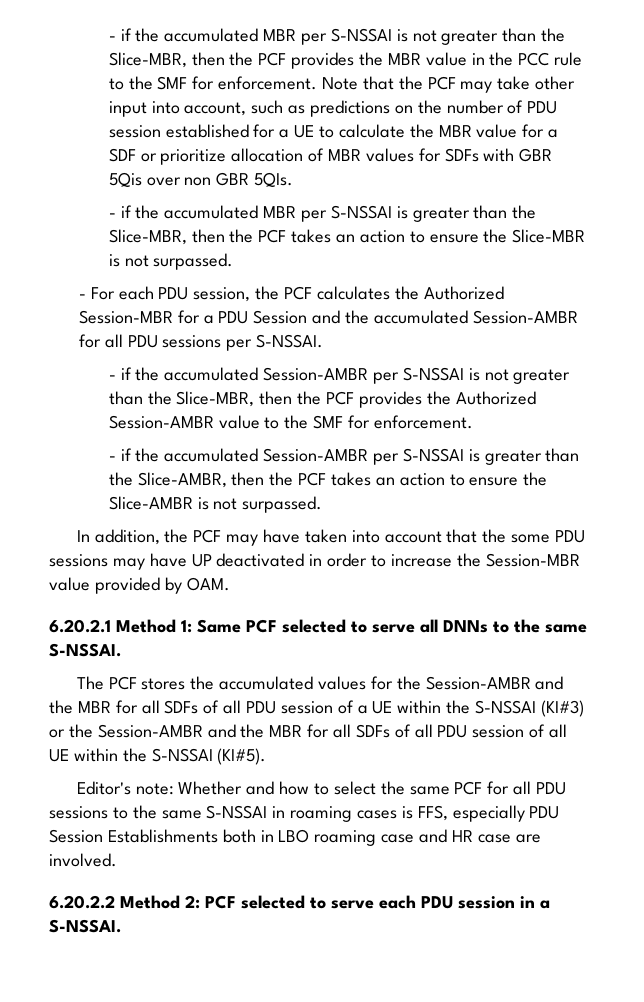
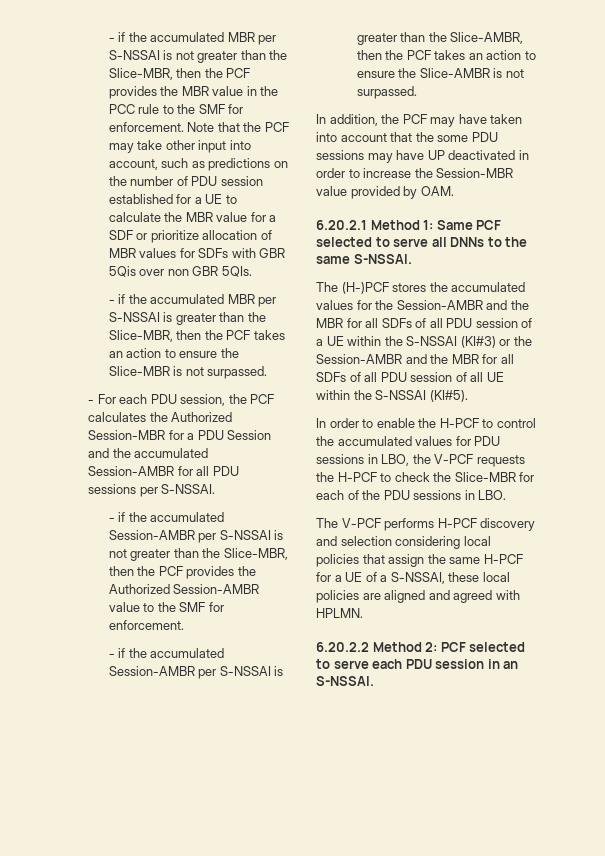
[108,676,137,690] PCF -> [341,282,389,294] (H-)PCF
[76,781,567,795] [49,805,560,822] [49,829,541,846] [49,853,117,867] Editor's note: Whether and how to select the same PCF for all PDU sessions to the same S-NSSAI in roaming cases is FFS, especially PDU Session Establishments both in LBO roaming case and HR case are involved. -> [316,418,536,428] [316,436,501,446] [316,454,525,467] [316,472,535,482] [316,490,507,500] [316,518,536,531] [316,536,491,549] [316,554,523,567] [316,572,510,584] [316,590,520,603] [316,608,363,618] In order to enable the H-PCF to control the accumulated values for PDU sessions in LBO, the V-PCF requests the H-PCF to check the Slice-MBR for each of the PDU sessions in LBO. // The V-PCF performs H-PCF discovery and selection considering local policies that assign the same H-PCF for a UE of a S-NSSAI, these local policies are aligned and agreed with HPLMN.
[540,900,550,909] a -> [503,661,519,669] an

